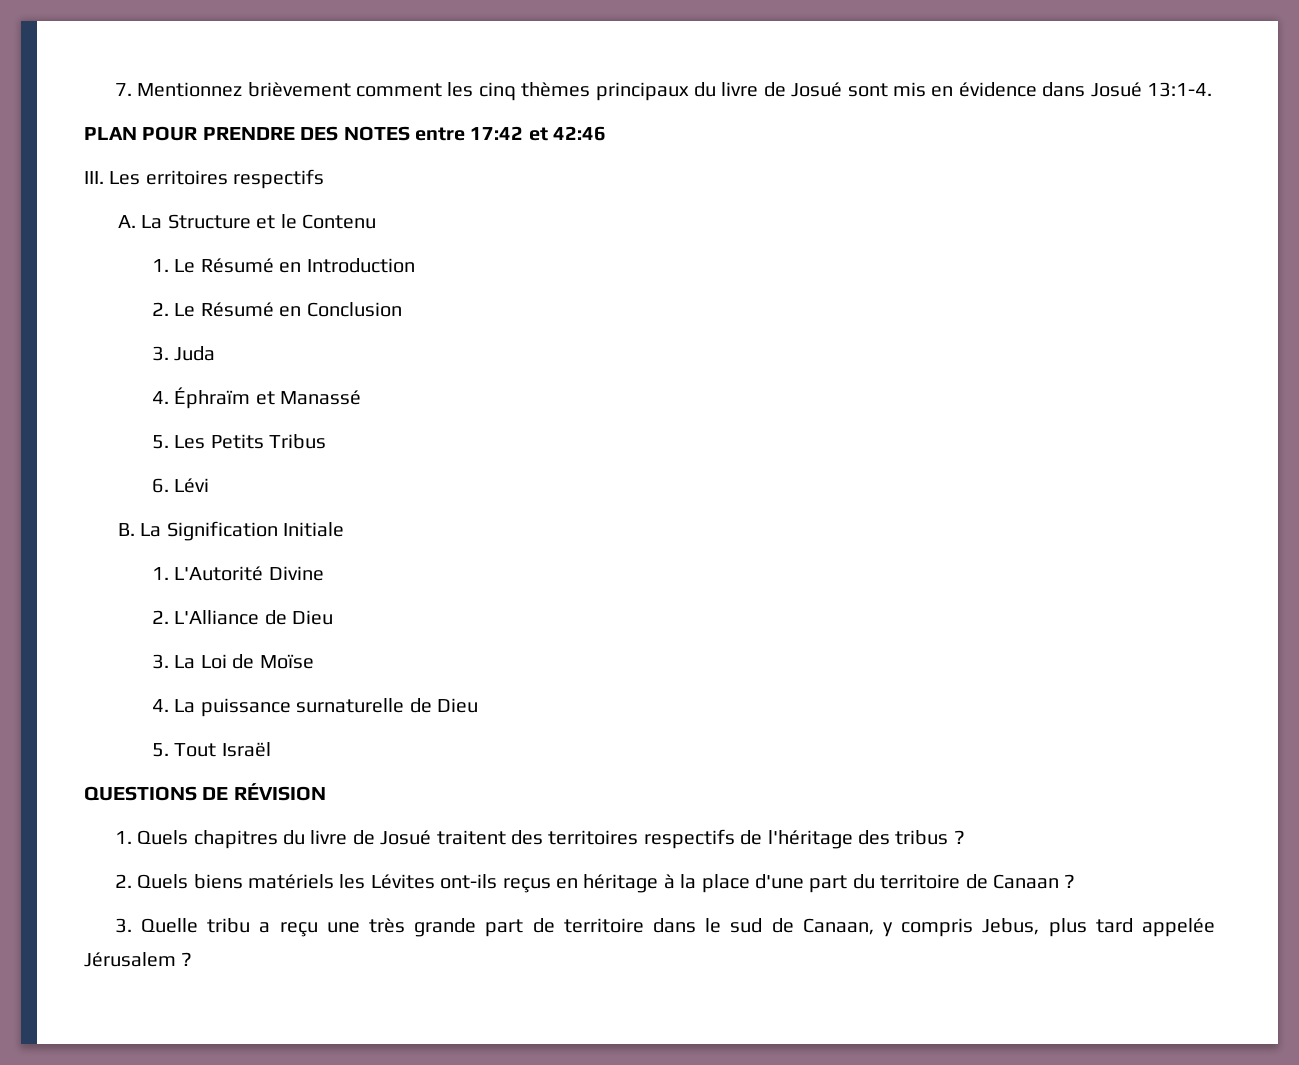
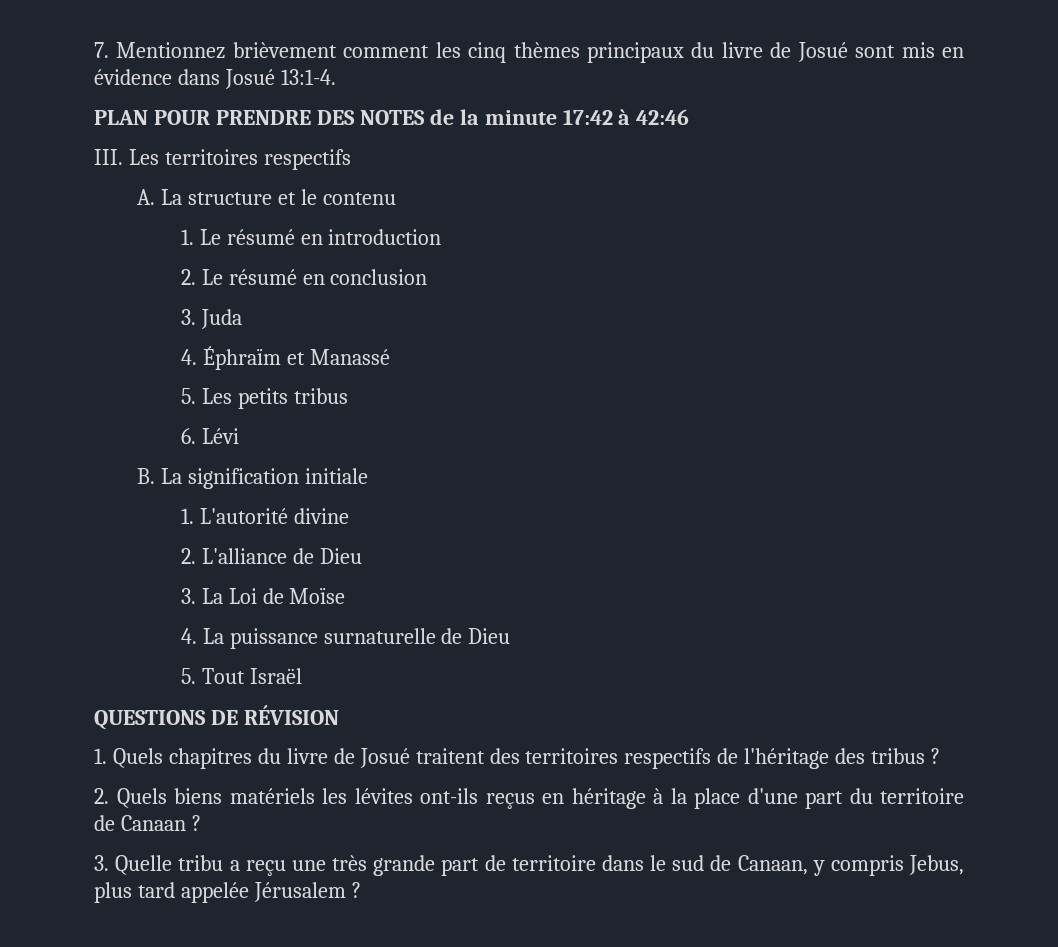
[415,126,548,141] entre 17:42 et -> [429,109,631,125] de la minute 17:42 à
[145,170,228,185] erritoires -> [164,149,258,165] territoires
[167,214,251,229] Structure -> [188,192,273,205] structure
[302,214,377,229] Contenu -> [323,192,397,205] contenu
[200,258,415,273] Résumé en Introduction -> [226,229,442,245] résumé en introduction
[200,302,402,317] Résumé en Conclusion -> [228,269,428,285] résumé en conclusion
[210,434,327,449] Petits Tribus -> [237,388,348,409] petits tribus
[166,521,345,541] [152,566,324,581] [152,610,260,625] Signification Initiale // 1. L'Autorité Divine // 2. L'Alliance -> [188,468,369,489] [180,508,349,524] [180,548,287,564] signification initiale // 1. L'autorité divine // 2. L'alliance
[370,874,435,889] Lévites -> [354,788,413,804] lévites

